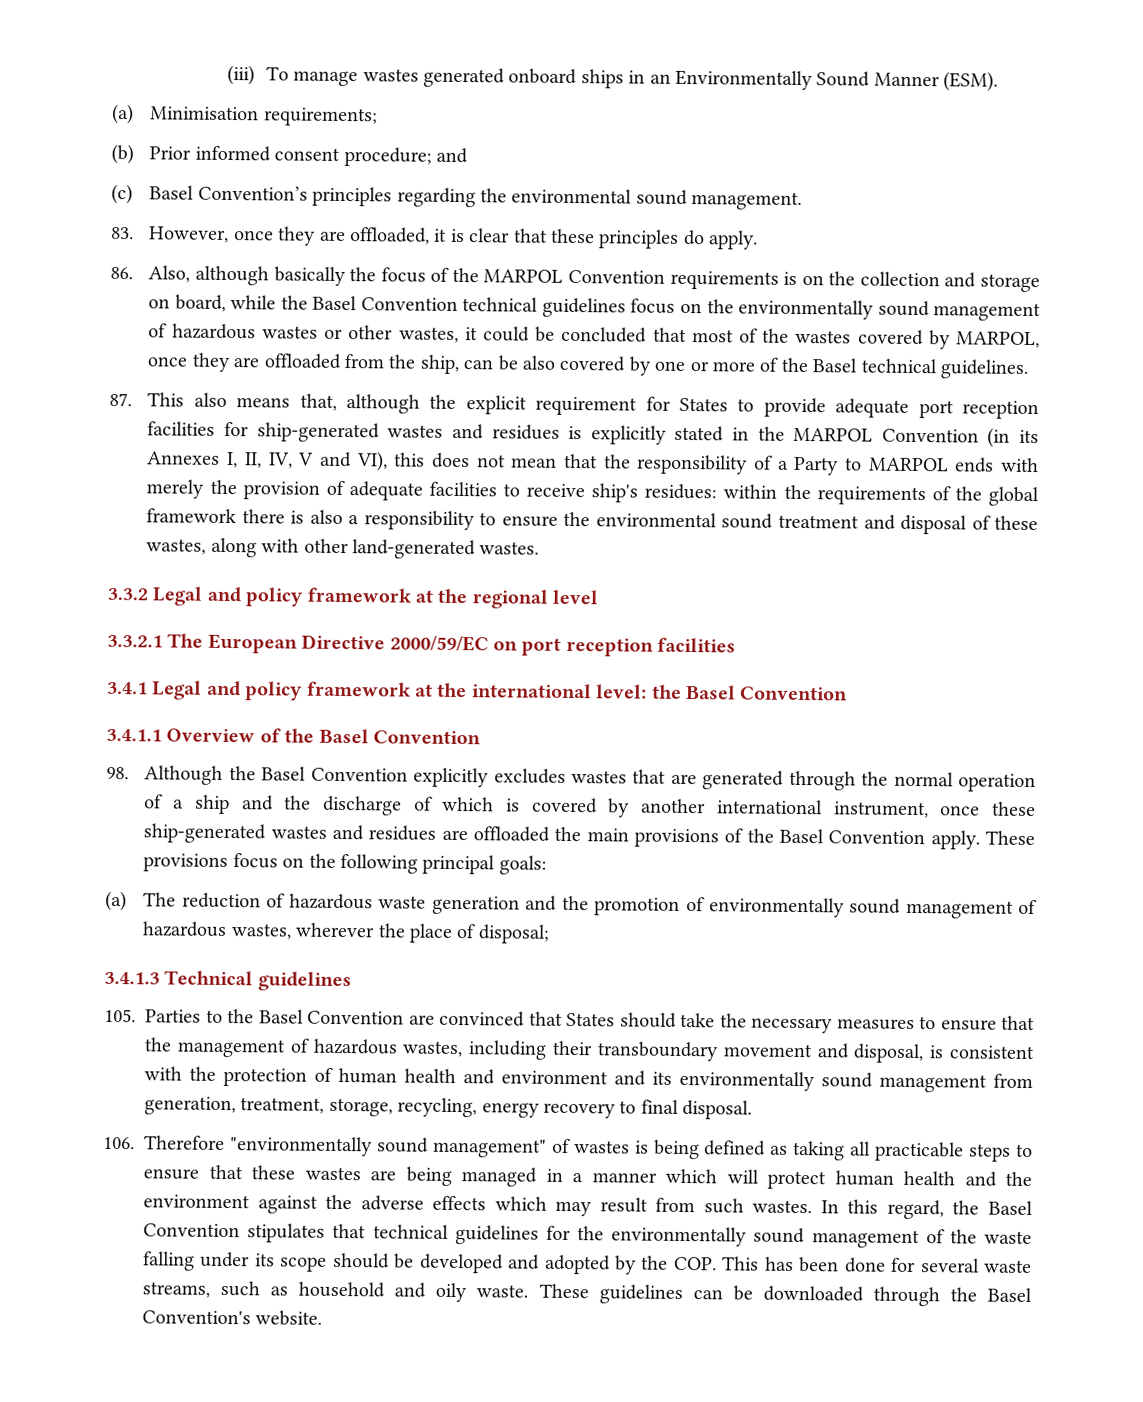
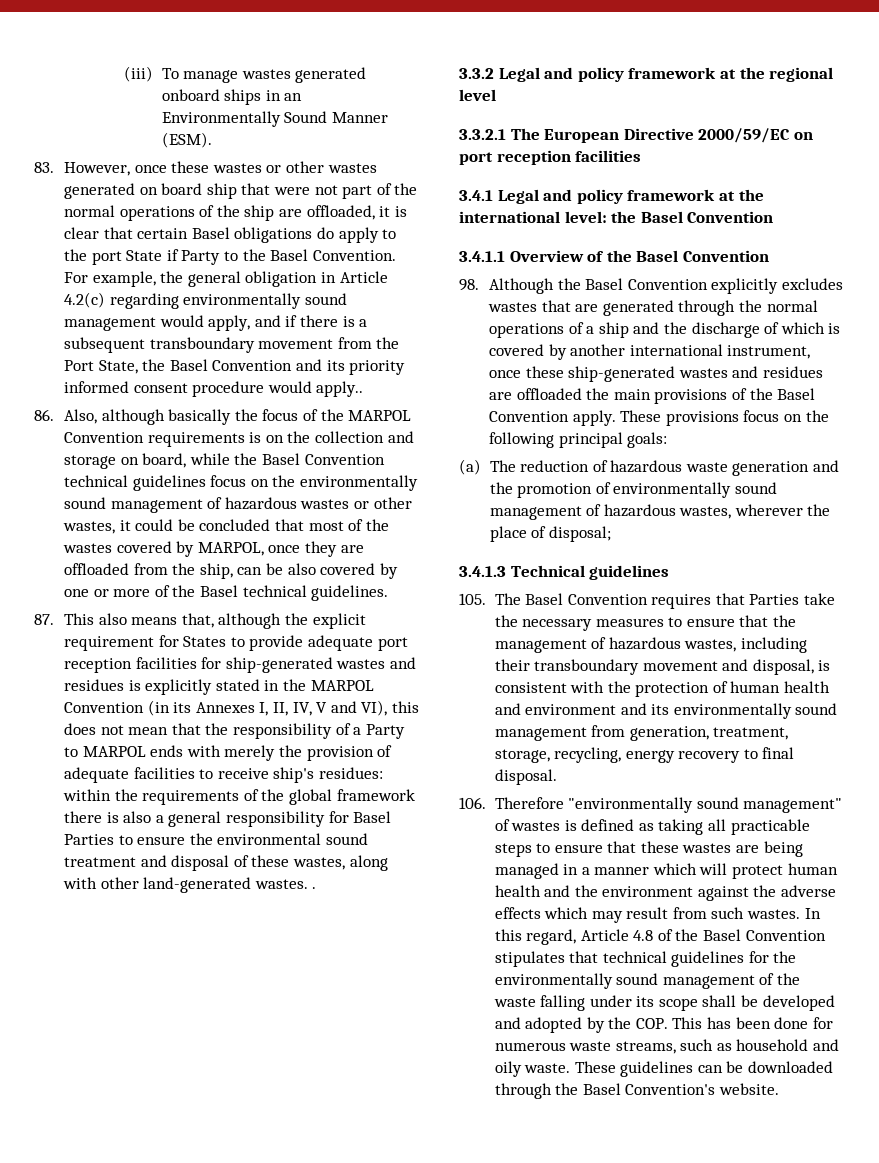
[112,103,378,127] [111,143,469,167] [111,183,803,210] [111,226,317,246] (a) Minimisation requirements; // (b) Prior informed consent procedure; and // (c) Basel Convention’s principles regarding the environmental sound management. // 83. However, once they -> [34,161,377,176] [64,183,418,199] [64,205,275,221] 83. However, once these wastes or other wastes generated on board ship that were not part of the normal operations of the ship
[550,228,759,250] these principles do apply. -> [137,227,397,243] [64,249,396,265] [64,271,388,287] [64,292,347,309] [64,315,368,331] [64,337,400,353] [64,359,406,375] [64,381,364,397] certain Basel obligations do apply to the port State if Party to the Basel Convention. For example, the general obligation in Article 4.2(c) regarding environmentally sound management would apply, and if there is a subsequent transboundary movement from the Port State, the Basel Convention and its priority informed consent procedure would apply..
[363,510,475,531] responsibility -> [168,811,392,827] [64,834,115,845] general responsibility for Basel Parties
(540, 548) none -> [312,887,317,889] .
[958,773,1037,793] operation -> [489,323,565,338] operations
[145,1009,677,1028] Parties to the Basel Convention are convinced that States should -> [494,593,800,609] The Basel Convention requires that Parties
[653,1139,700,1160] being -> (577, 825) none
(944, 1209) none -> [580,929,673,941] Article 4.8 of
[332,1252,390,1269] should -> [702,995,737,1007] shall
[920,1258,980,1273] several -> [494,1042,566,1051] numerous

